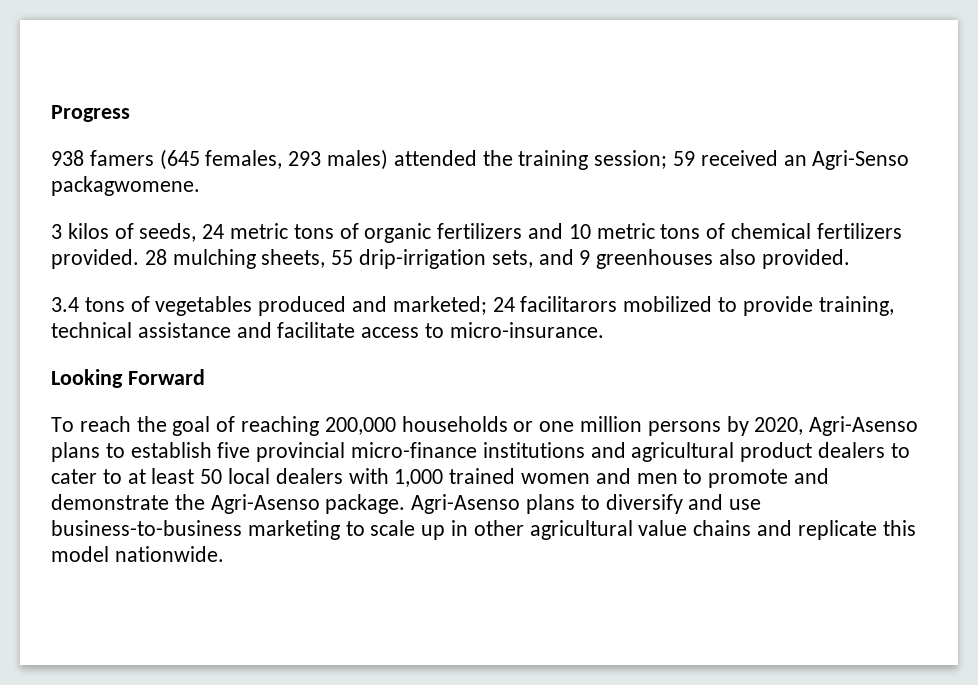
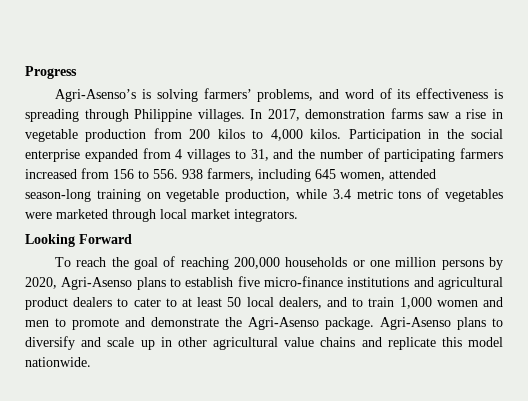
[51,149,910,170] [51,176,200,196] [51,223,902,243] [51,249,850,269] [51,296,894,316] [51,322,604,338] 938 famers (645 females, 293 males) attended the training session; 59 received an Agri-Senso packagwomene. // 3 kilos of seeds, 24 metric tons of organic fertilizers and 10 metric tons of chemical fertilizers provided. 28 mulching sheets, 55 drip-irrigation sets, and 9 greenhouses also provided. // 3.4 tons of vegetables produced and marketed; 24 facilitarors mobilized to provide training, technical assistance and facilitate access to micro-insurance. -> [55,88,504,102] [25,108,504,122] [25,128,503,142] [25,148,503,162] [25,168,436,182] [25,188,504,202] [25,209,298,222] Agri-Asenso’s is solving farmers’ problems, and word of its effectiveness is spreading through Philippine villages. In 2017, demonstration farms saw a rise in vegetable production from 200 kilos to 4,000 kilos. Participation in the social enterprise expanded from 4 villages to 31, and the number of participating farmers increased from 156 to 556. 938 farmers, including 645 women, attended season-long training on vegetable production, while 3.4 metric tons of vegetables were marketed through local market integrators.
[256,442,346,462] provincial -> (260, 281) none
[275,468,516,487] dealers with 1,000 trained -> [278,297,432,309] dealers, and to train 1,000
[729,499,762,510] [51,520,365,540] use business-to-business marketing to -> (102, 342) none

